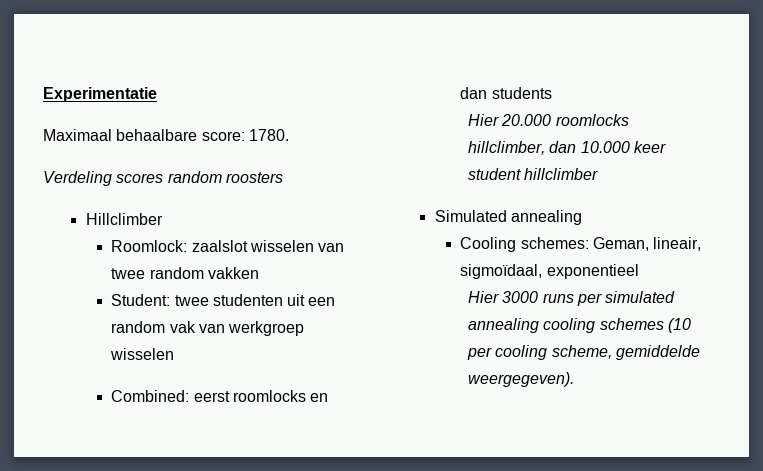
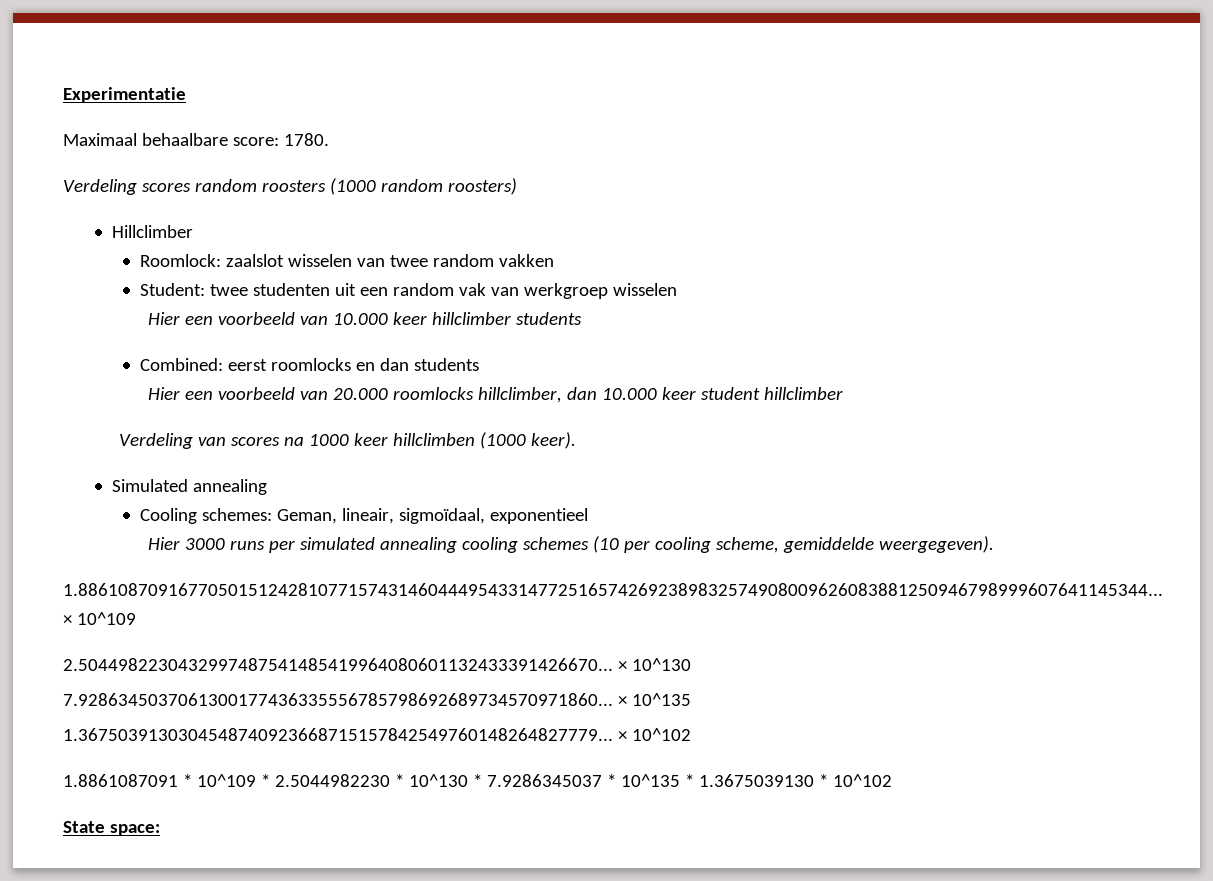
(283, 177) none -> [329,178,517,195] (1000 random roosters)
(175, 354) none -> [147,312,582,325] // Hier een voorbeeld van 10.000 keer hillclimber students
(499, 120) none -> [184,387,328,400] een voorbeeld van
(599, 174) none -> [119,432,577,449] // Verdeling van scores na 1000 keer hillclimben (1000 keer).
(574, 379) none -> [63,583,1163,596] [63,612,136,625] [63,658,691,671] [63,693,691,706] [63,728,691,741] [63,774,892,787] [63,821,160,836] // 1.88610870916770501512428107715743146044495433147725165742692389832574908009626083881250946798999607641145344... × 10^109 // 2.5044982230432997487541485419964080601132433391426670... × 10^130 // 7.9286345037061300177436335556785798692689734570971860... × 10^135 // 1.3675039130304548740923668715157842549760148264827779... × 10^102 // 1.8861087091 * 10^109 * 2.5044982230 * 10^130 * 7.9286345037 * 10^135 * 1.3675039130 * 10^102 // State space:

